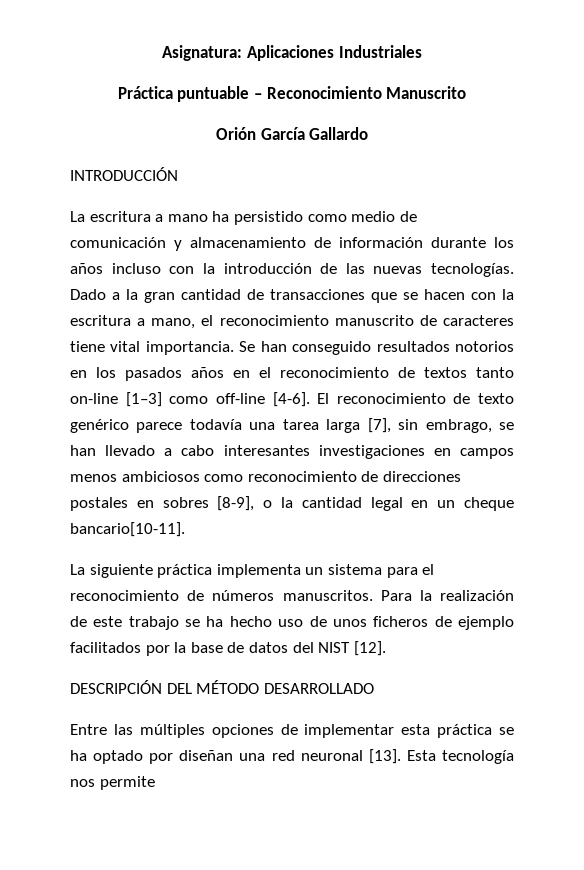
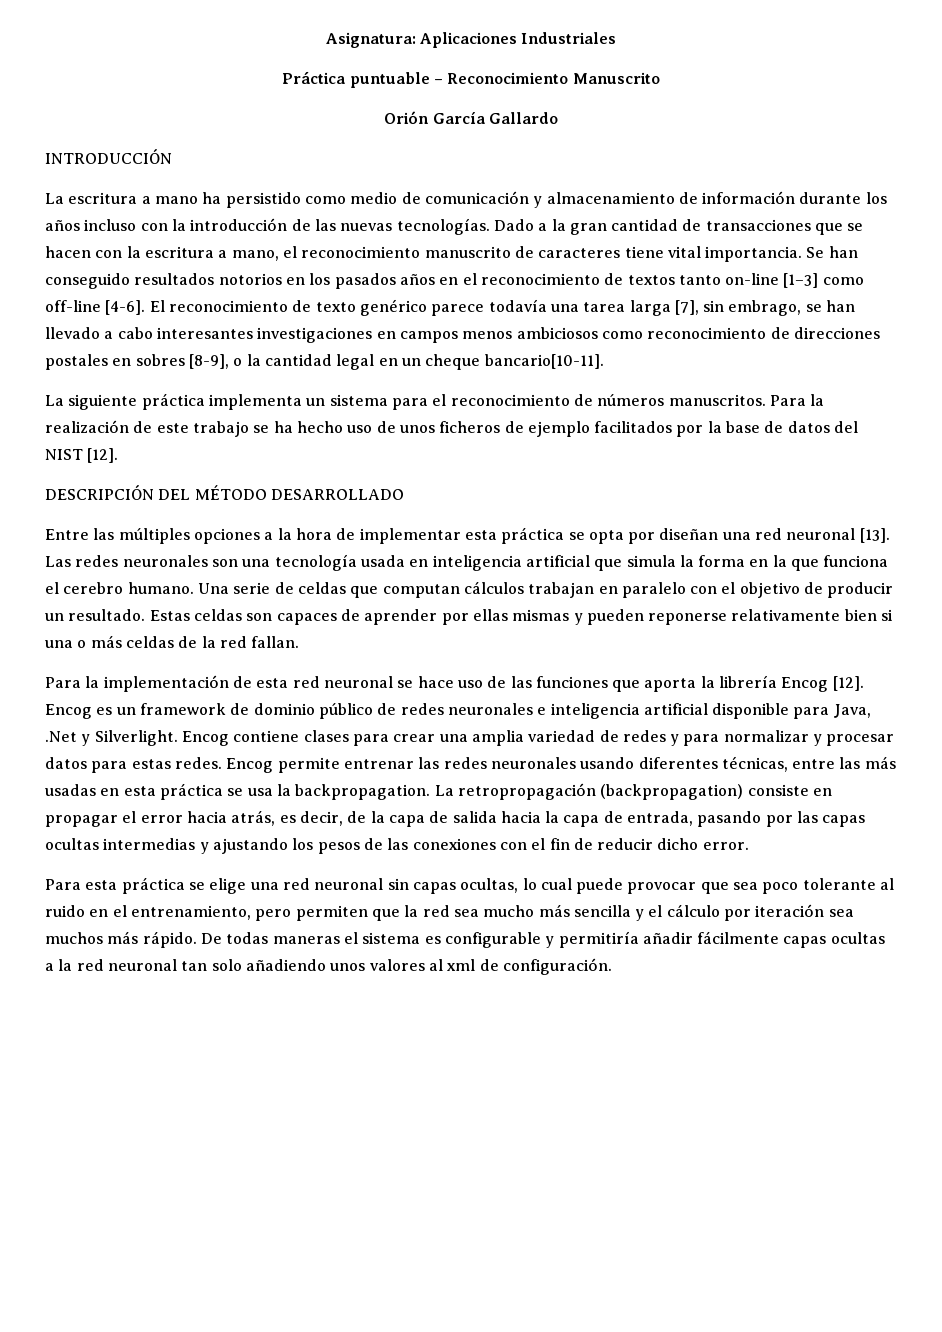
(274, 731) none -> [264,528,332,540] a la hora
[70,750,144,764] ha optado -> [588,530,624,544] opta
[406,750,514,764] [70,776,155,790] Esta tecnología nos permite -> [45,554,889,571] [45,581,894,598] [45,609,894,625] [45,635,300,648] [45,675,864,692] [45,703,871,719] [45,730,895,746] [45,756,896,773] [45,783,832,800] [45,810,866,827] [45,838,749,854] [45,877,895,894] [45,904,854,921] [45,931,885,948] [45,958,612,975] Las redes neuronales son una tecnología usada en inteligencia artificial que simula la forma en la que funciona el cerebro humano. Una serie de celdas que computan cálculos trabajan en paralelo con el objetivo de producir un resultado. Estas celdas son capaces de aprender por ellas mismas y pueden reponerse relativamente bien si una o más celdas de la red fallan. // Para la implementación de esta red neuronal se hace uso de las funciones que aporta la librería Encog [12]. Encog es un framework de dominio público de redes neuronales e inteligencia artificial disponible para Java, .Net y Silverlight. Encog contiene clases para crear una amplia variedad de redes y para normalizar y procesar datos para estas redes. Encog permite entrenar las redes neuronales usando diferentes técnicas, entre las más usadas en esta práctica se usa la backpropagation. La retropropagación (backpropagation) consiste en propagar el error hacia atrás, es decir, de la capa de salida hacia la capa de entrada, pasando por las capas ocultas intermedias y ajustando los pesos de las conexiones con el fin de reducir dicho error. // Para esta práctica se elige una red neuronal sin capas ocultas, lo cual puede provocar que sea poco tolerante al ruido en el entrenamiento, pero permiten que la red sea mucho más sencilla y el cálculo por iteración sea muchos más rápido. De todas maneras el sistema es configurable y permitiría añadir fácilmente capas ocultas a la red neuronal tan solo añadiendo unos valores al xml de configuración.

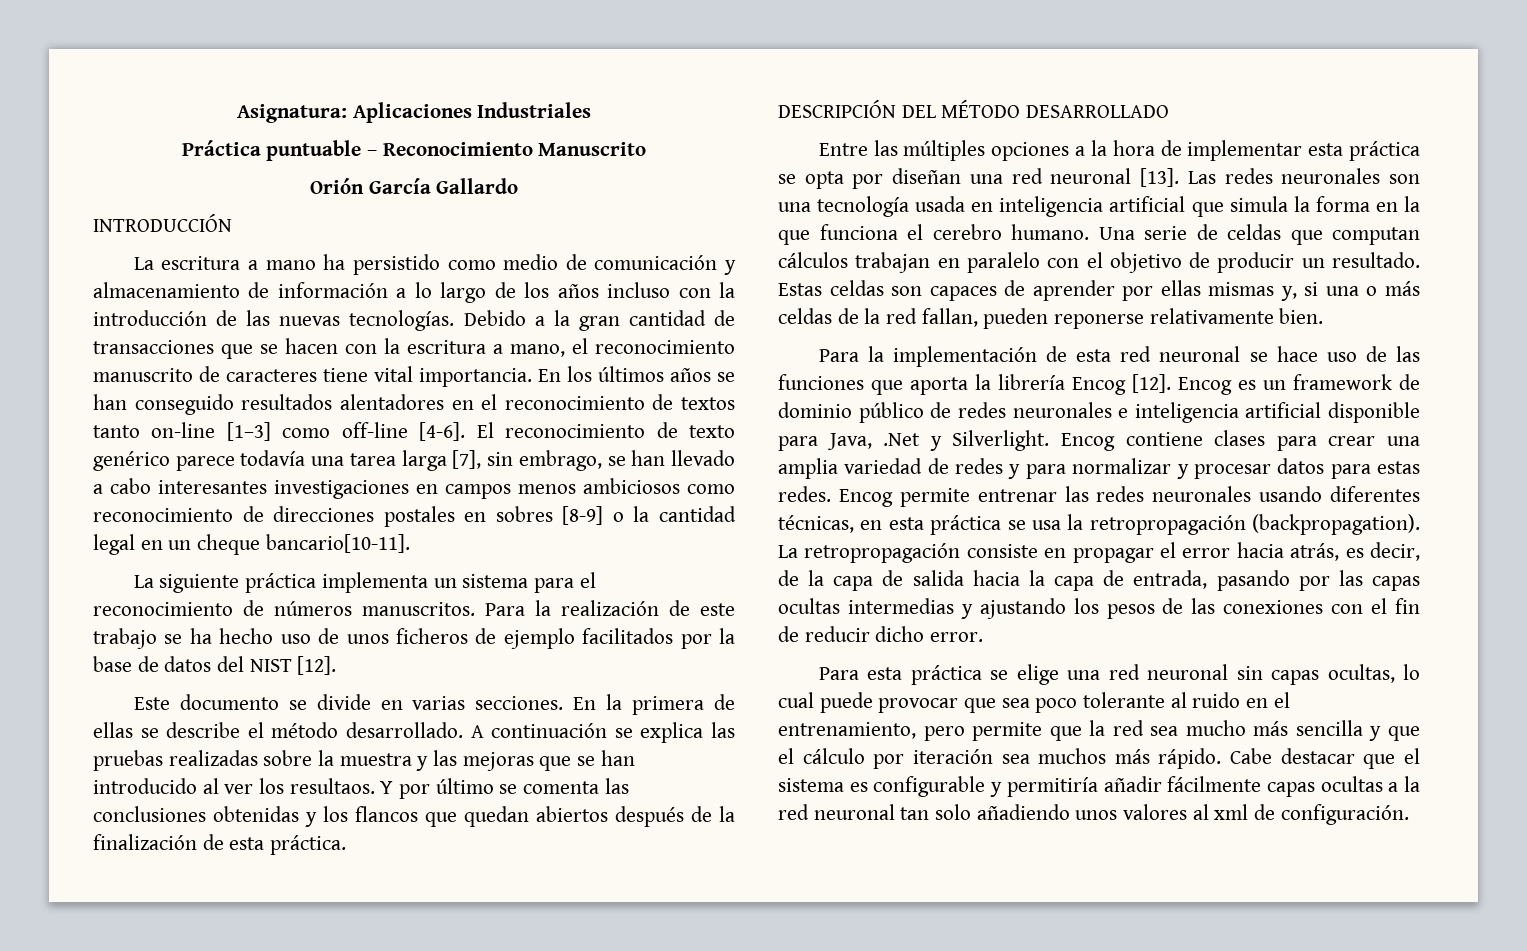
[799,192,862,204] durante -> [396,282,516,303] a lo largo de
[493,219,534,231] Dado -> [463,310,526,326] Debido
[806,246,858,258] [45,273,435,289] Se han conseguido resultados notorios en los pasados años -> [538,366,735,382] [93,394,444,415] En los últimos años se han conseguido resultados alentadores
[188,354,229,369] [8-9], -> [562,506,604,525] [8-9]
(119, 455) none -> [133,694,735,715] [93,722,736,743] [93,750,635,771] [93,778,629,799] [93,806,735,827] [93,834,347,855] // Este documento se divide en varias secciones. En la primera de ellas se describe el método desarrollado. A continuación se explica las pruebas realizadas sobre la muestra y las mejoras que se han introducido al ver los resultaos. Y por último se comenta las conclusiones obtenidas y los flancos que quedan abiertos después de la finalización de esta práctica.
[573,609,877,625] y pueden reponerse relativamente bien -> [1280,286,1297,301] y,
[251,636,300,648] fallan. -> [921,308,1324,329] fallan, pueden reponerse relativamente bien.
[792,756,896,769] [45,784,96,796] entre las más usadas -> (854, 524) none
[295,784,431,800] backpropagation. -> [1089,514,1420,535] retropropagación (backpropagation).
[600,784,744,800] (backpropagation) -> (961, 553) none
[295,905,368,921] permiten -> [972,722,1043,741] permite
(645, 915) none -> [1388,726,1420,741] que
[200,932,340,944] De todas maneras -> [1230,748,1396,769] Cabe destacar que

